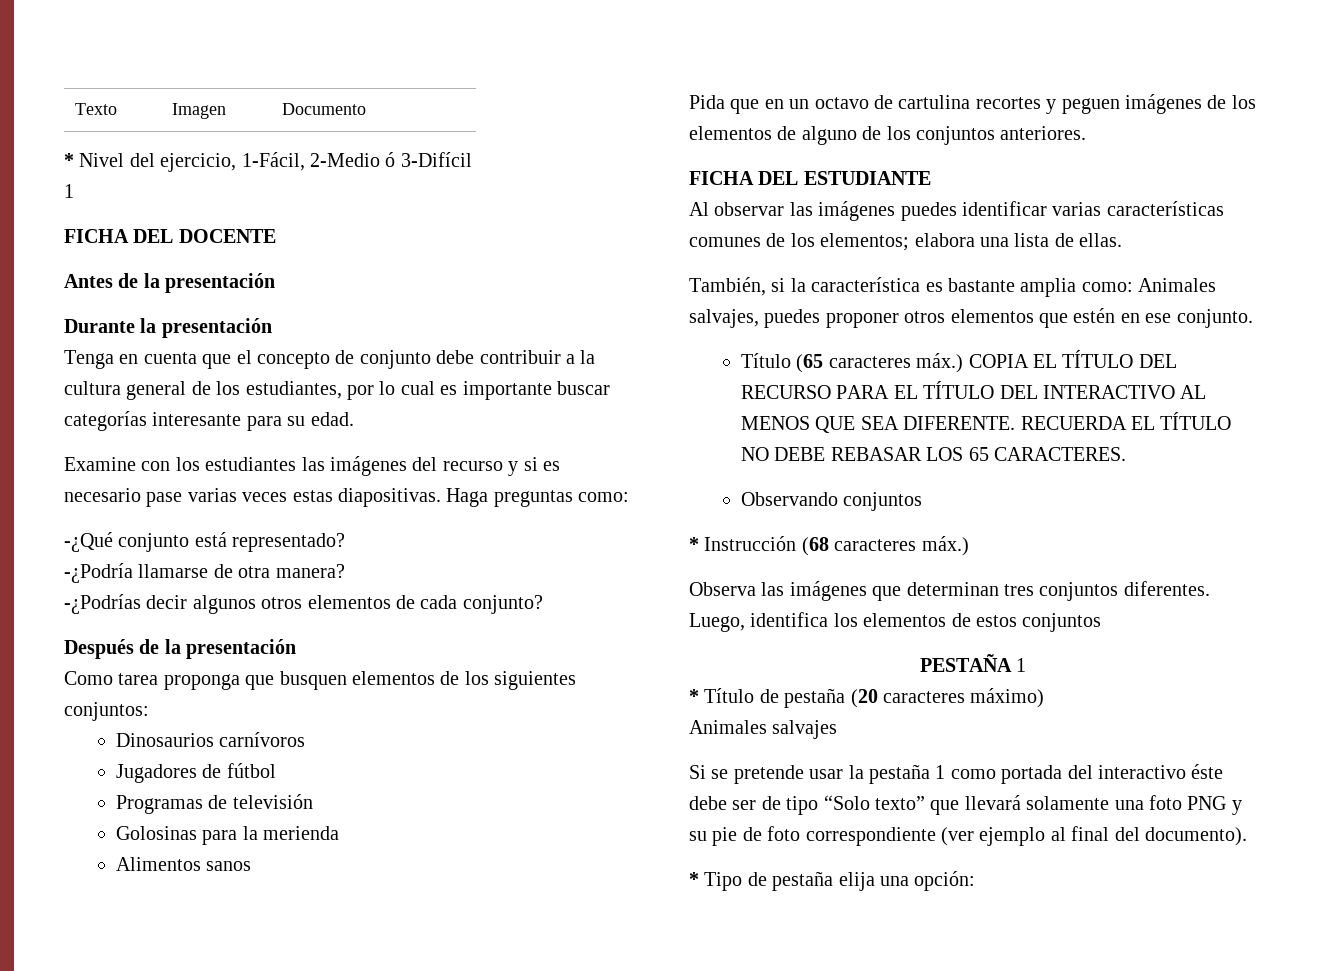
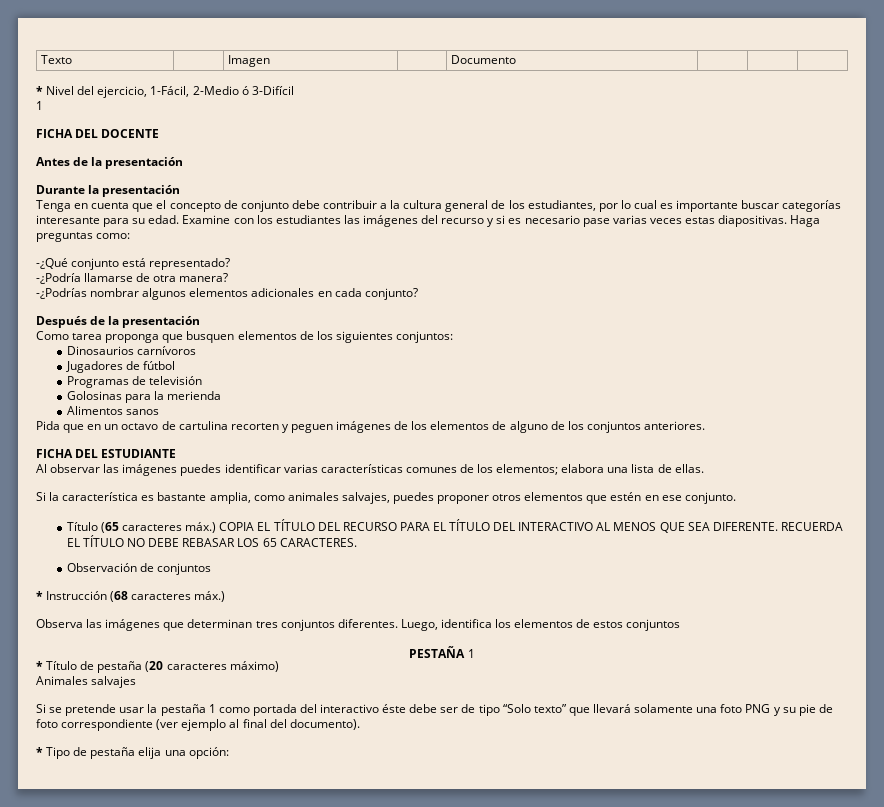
(354, 419) // -> (180, 219) none
[146,595,415,614] decir algunos otros elementos de -> [90,288,332,300] nombrar algunos elementos adicionales en
[975,97,1041,109] recortes -> [230,423,279,430] recorten
[689,277,786,296] También, si -> [36,492,46,501] Si
[1020,278,1217,297] amplia como: Animales -> [209,492,339,504] amplia, como animales
[741,492,839,506] Observando -> [66,563,155,572] Observación de

